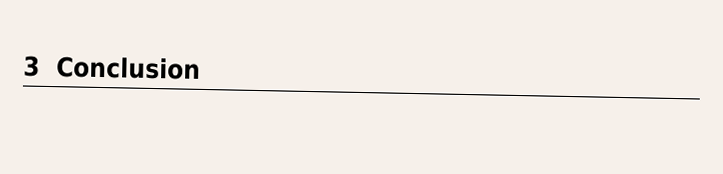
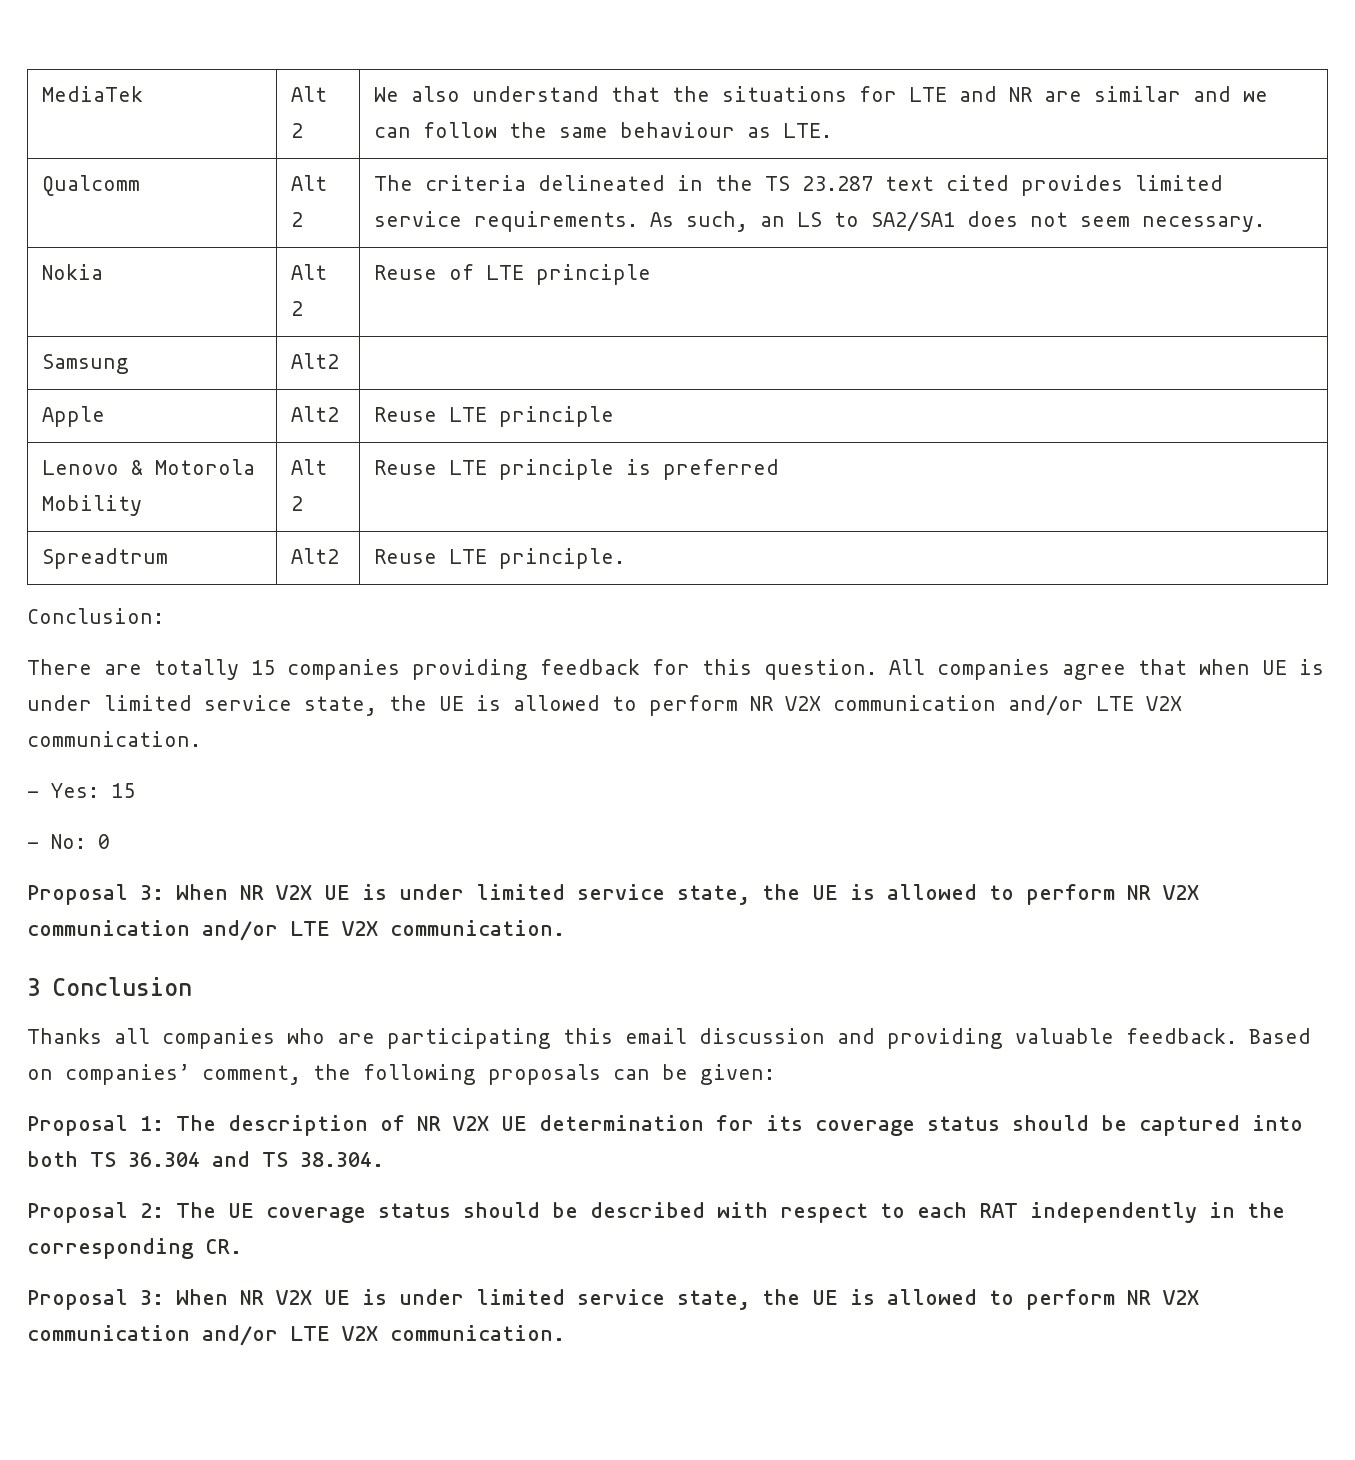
[23,55,202,80] 3 Conclusion -> [42,86,144,102] [291,86,328,102] [291,123,304,138] [374,86,1269,102] [374,122,833,138] [42,175,141,196] [291,175,328,191] [291,212,304,227] [374,175,1224,196] [374,211,1266,232] [42,264,104,280] [291,264,328,280] [291,301,304,316] [374,264,652,285] [42,354,130,374] [291,353,340,369] [42,406,106,427] [291,406,340,422] [374,406,615,427] [42,459,256,475] [42,495,143,516] [291,459,328,475] [291,496,304,511] [374,459,780,480] [42,548,169,569] [291,548,340,564] [374,548,626,569] [27,608,164,624] [27,659,1324,680] [27,695,1182,716] [27,731,201,747] [27,783,135,798] [27,834,110,849] [27,884,1199,905] [27,920,565,941] [27,977,192,996] [27,1028,1311,1049] [27,1064,775,1085] [27,1115,1303,1136] [27,1151,384,1167] [27,1202,1285,1223] [27,1238,242,1259] [27,1289,1199,1310] [27,1325,565,1346] MediaTek | Alt 2 | We also understand that the situations for LTE and NR are similar and we can follow the same behaviour as LTE. // Qualcomm | Alt 2 | The criteria delineated in the TS 23.287 text cited provides limited service requirements. As such, an LS to SA2/SA1 does not seem necessary. // Nokia | Alt 2 | Reuse of LTE principle // Samsung | Alt2 | // Apple | Alt2 | Reuse LTE principle // Lenovo & Motorola Mobility | Alt 2 | Reuse LTE principle is preferred // Spreadtrum | Alt2 | Reuse LTE principle. // Conclusion: // There are totally 15 companies providing feedback for this question. All companies agree that when UE is under limited service state, the UE is allowed to perform NR V2X communication and/or LTE V2X communication. // - Yes: 15 // - No: 0 // Proposal 3: When NR V2X UE is under limited service state, the UE is allowed to perform NR V2X communication and/or LTE V2X communication. // 3 Conclusion // Thanks all companies who are participating this email discussion and providing valuable feedback. Based on companies’ comment, the following proposals can be given: // Proposal 1: The description of NR V2X UE determination for its coverage status should be captured into both TS 36.304 and TS 38.304. // Proposal 2: The UE coverage status should be described with respect to each RAT independently in the corresponding CR. // Proposal 3: When NR V2X UE is under limited service state, the UE is allowed to perform NR V2X communication and/or LTE V2X communication.

